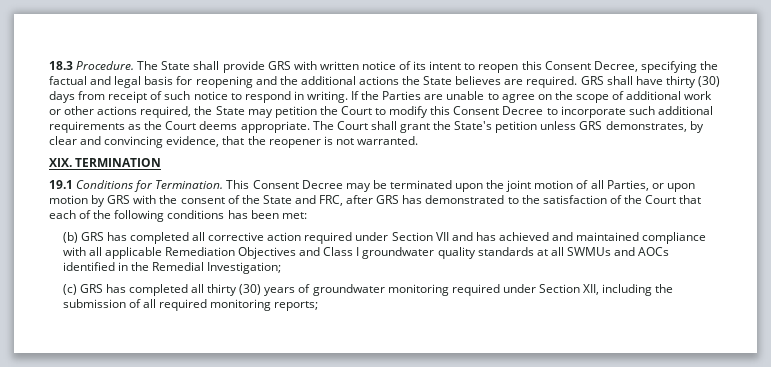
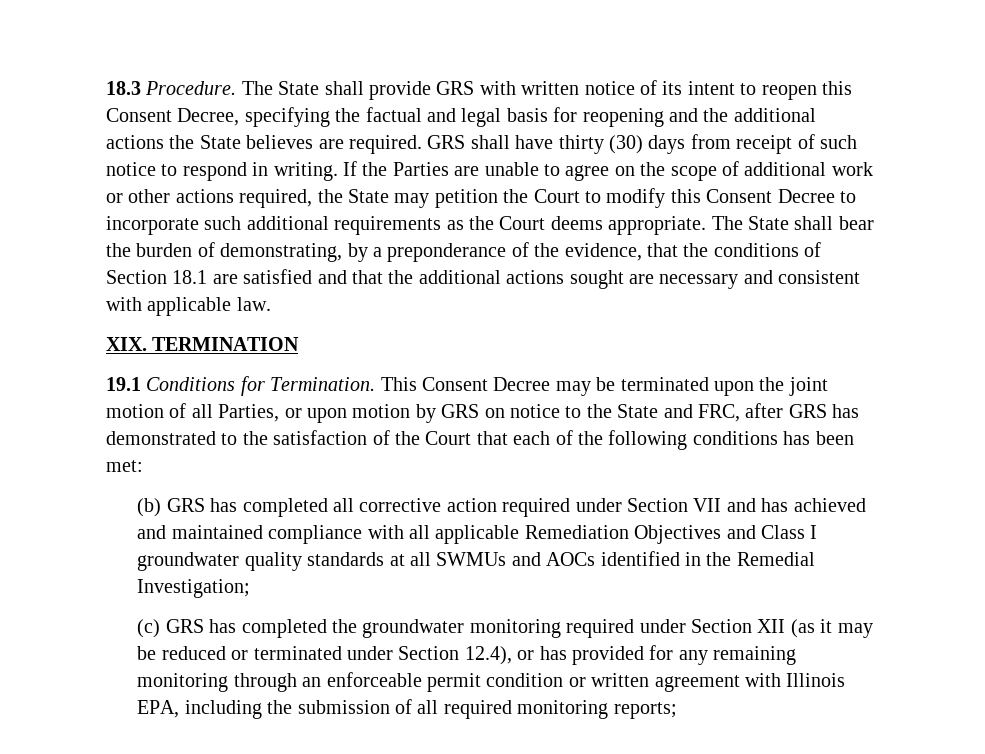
[336,121,704,133] [49,136,418,148] Court shall grant the State's petition unless GRS demonstrates, by clear and convincing evidence, that the reopener is not warranted. -> [747,216,874,230] [106,242,822,262] [106,269,861,289] [106,297,271,316] State shall bear the burden of demonstrating, by a preponderance of the evidence, that the conditions of Section 18.1 are satisfied and that the additional actions sought are necessary and consistent with applicable law.
[133,195,240,204] with the consent of -> [484,404,582,418] on notice to
[191,284,311,296] all thirty (30) years of -> [332,619,358,633] the
[583,284,600,295] XII, -> [757,619,873,638] [137,645,797,665] [137,672,846,692] [137,700,180,718] XII (as it may be reduced or terminated under Section 12.4), or has provided for any remaining monitoring through an enforceable permit condition or written agreement with Illinois EPA,

